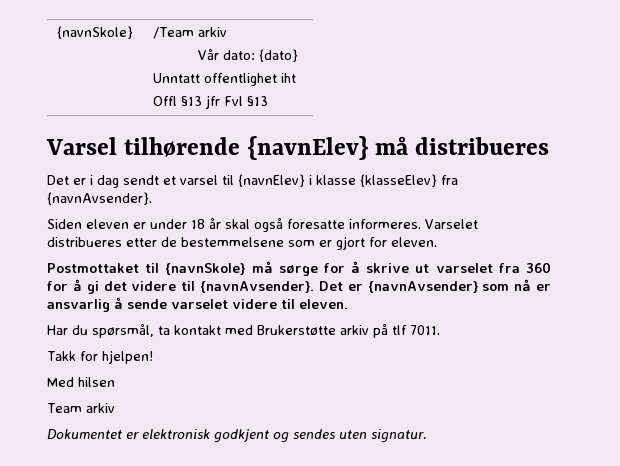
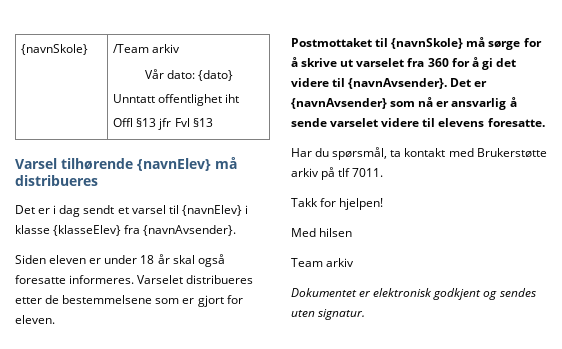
[299,299,348,309] eleven. -> [438,118,545,127] elevens foresatte.

